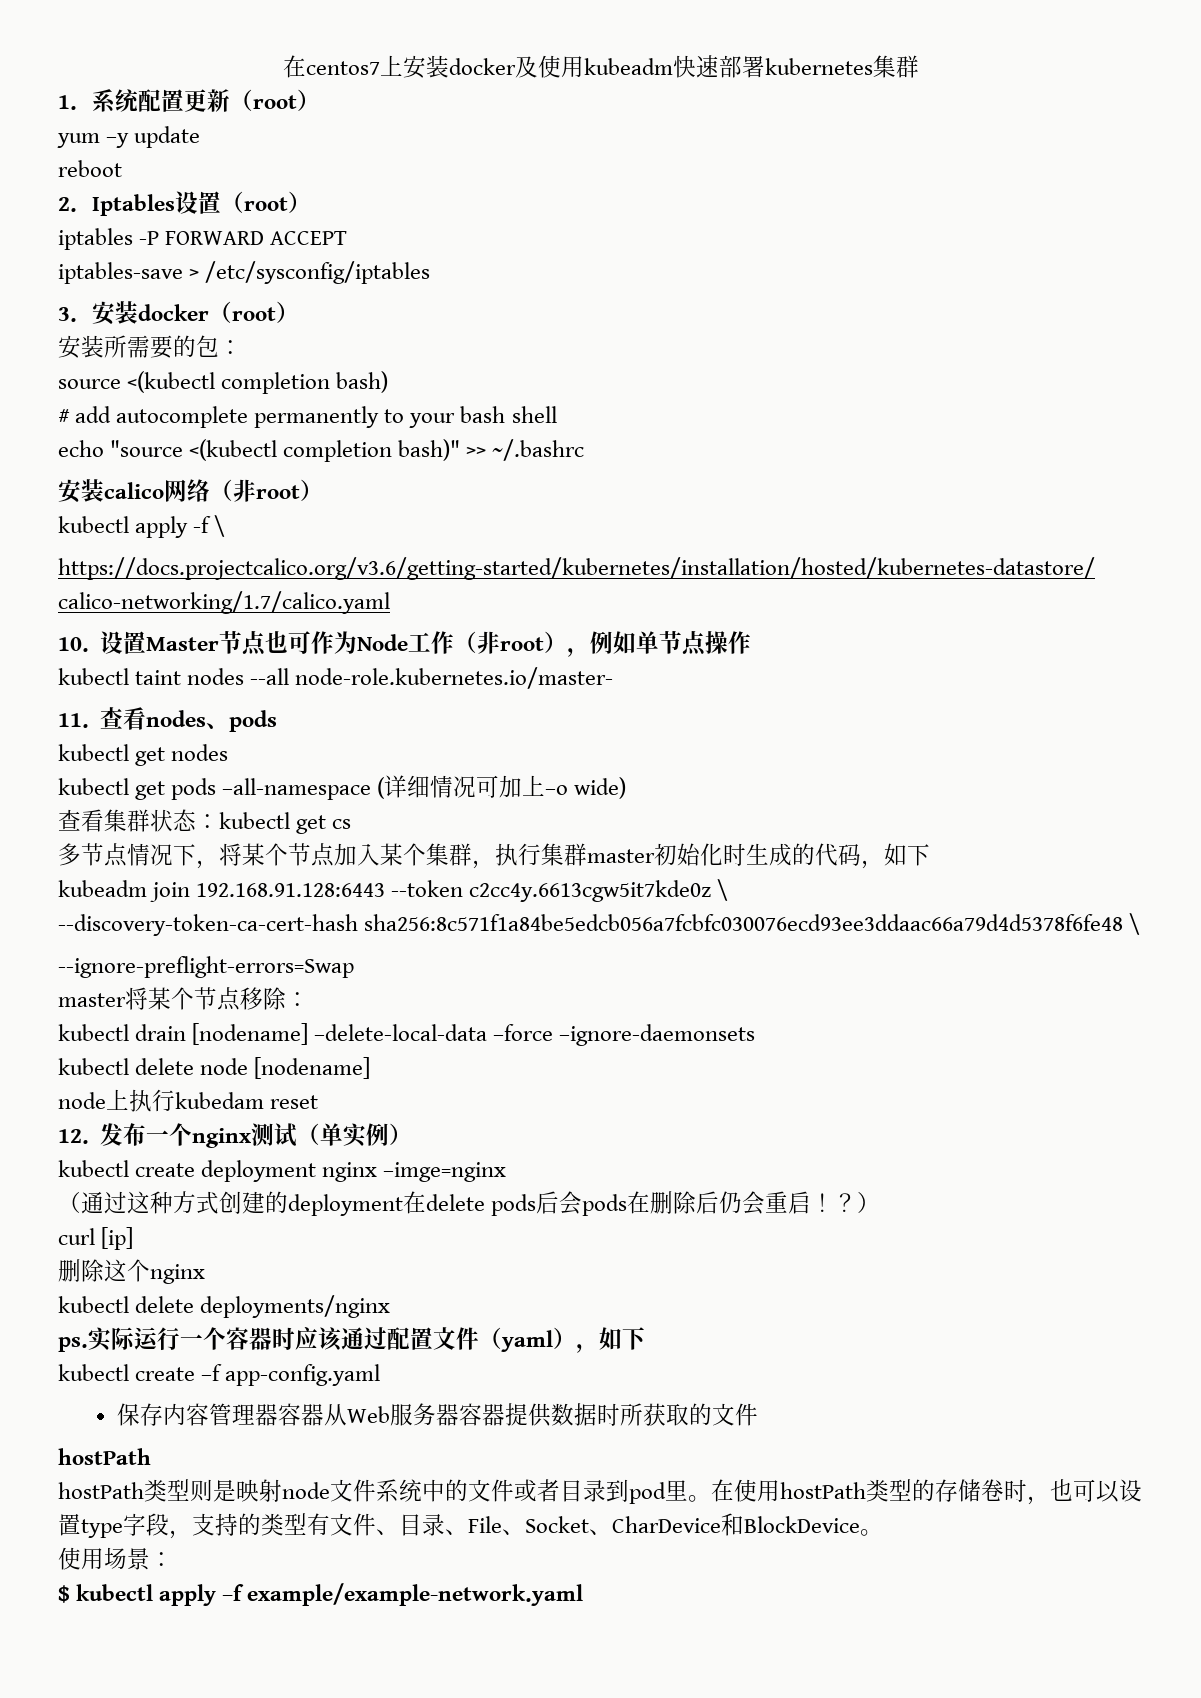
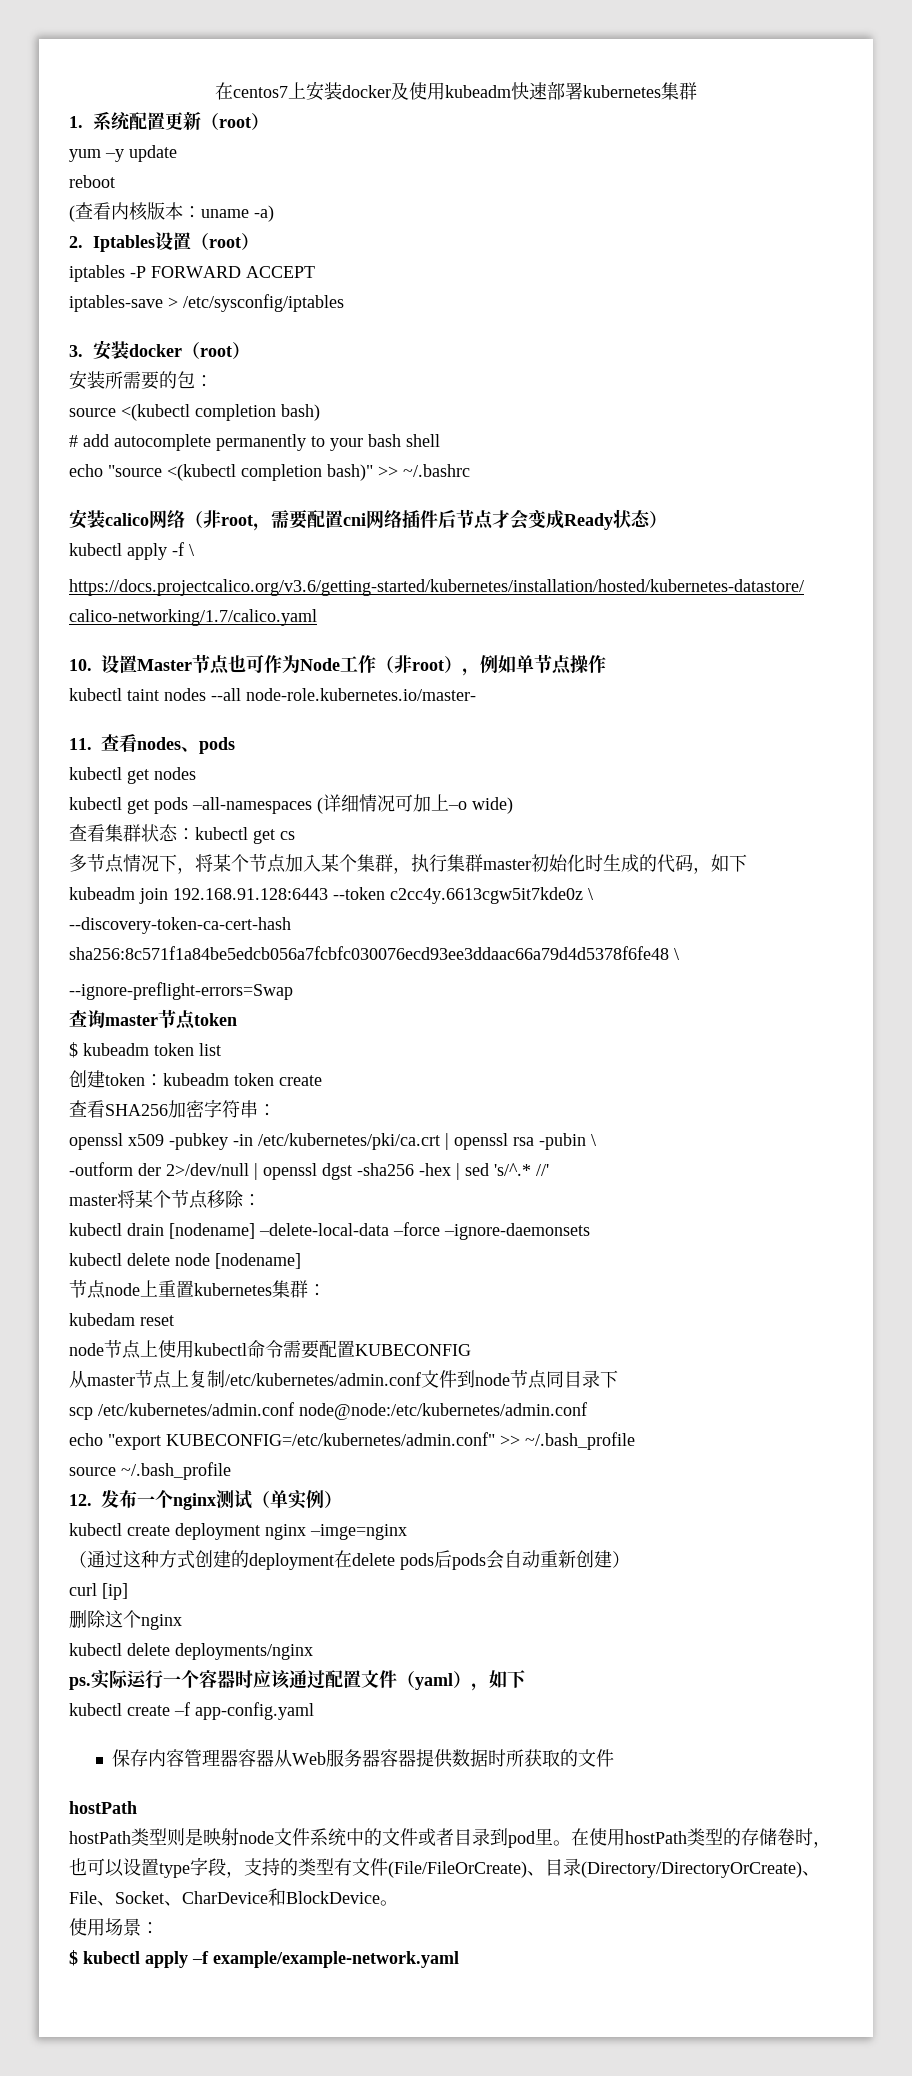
(122, 168) none -> [69,202,274,222] // (查看内核版本：uname -a)
(300, 492) none -> [253,509,651,531] ，需要配置cni网络插件后节点才会变成Ready状态
[222,778,372,800] –all-namespace -> [192,797,312,814] –all-namespaces
(354, 967) none -> [69,1009,237,1030] [69,1042,221,1058] [69,1070,322,1088] [69,1099,276,1118] [69,1133,596,1150] [69,1162,549,1180] // 查询master节点token // $ kubeadm token list // 创建token：kubeadm token create // 查看SHA256加密字符串： // openssl x509 -pubkey -in /etc/kubernetes/pki/ca.crt | openssl rsa -pubin \ // -outform der 2>/dev/null | openssl dgst -sha256 -hex | sed 's/^.* //'
[58,1089,319,1112] node上执行kubedam reset -> [69,1280,326,1299] [69,1313,174,1326] [69,1340,471,1359] [69,1370,618,1389] [69,1402,587,1420] [69,1432,635,1450] [69,1462,231,1480] 节点node上重置kubernetes集群： // kubedam reset // node节点上使用kubectl命令需要配置KUBECONFIG // 从master节点上复制/etc/kubernetes/admin.conf文件到node节点同目录下 // scp /etc/kubernetes/admin.conf node@node:/etc/kubernetes/admin.conf // echo "export KUBECONFIG=/etc/kubernetes/admin.conf" >> ~/.bash_profile // source ~/.bash_profile
[559,1191,858,1216] 会pods在删除后仍会重启！？ -> [452,1550,612,1570] pods会自动重新创建
[376,1514,445,1536] 、目录 -> [388,1858,802,1878] (File/FileOrCreate)、目录(Directory/DirectoryOrCreate)

